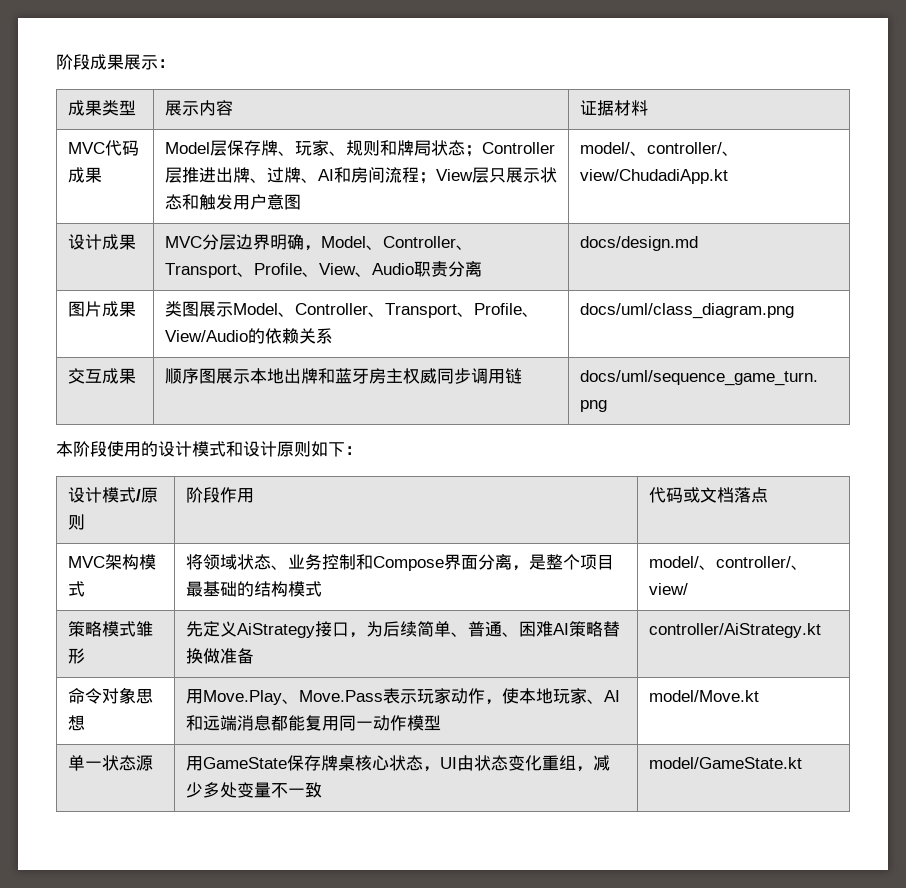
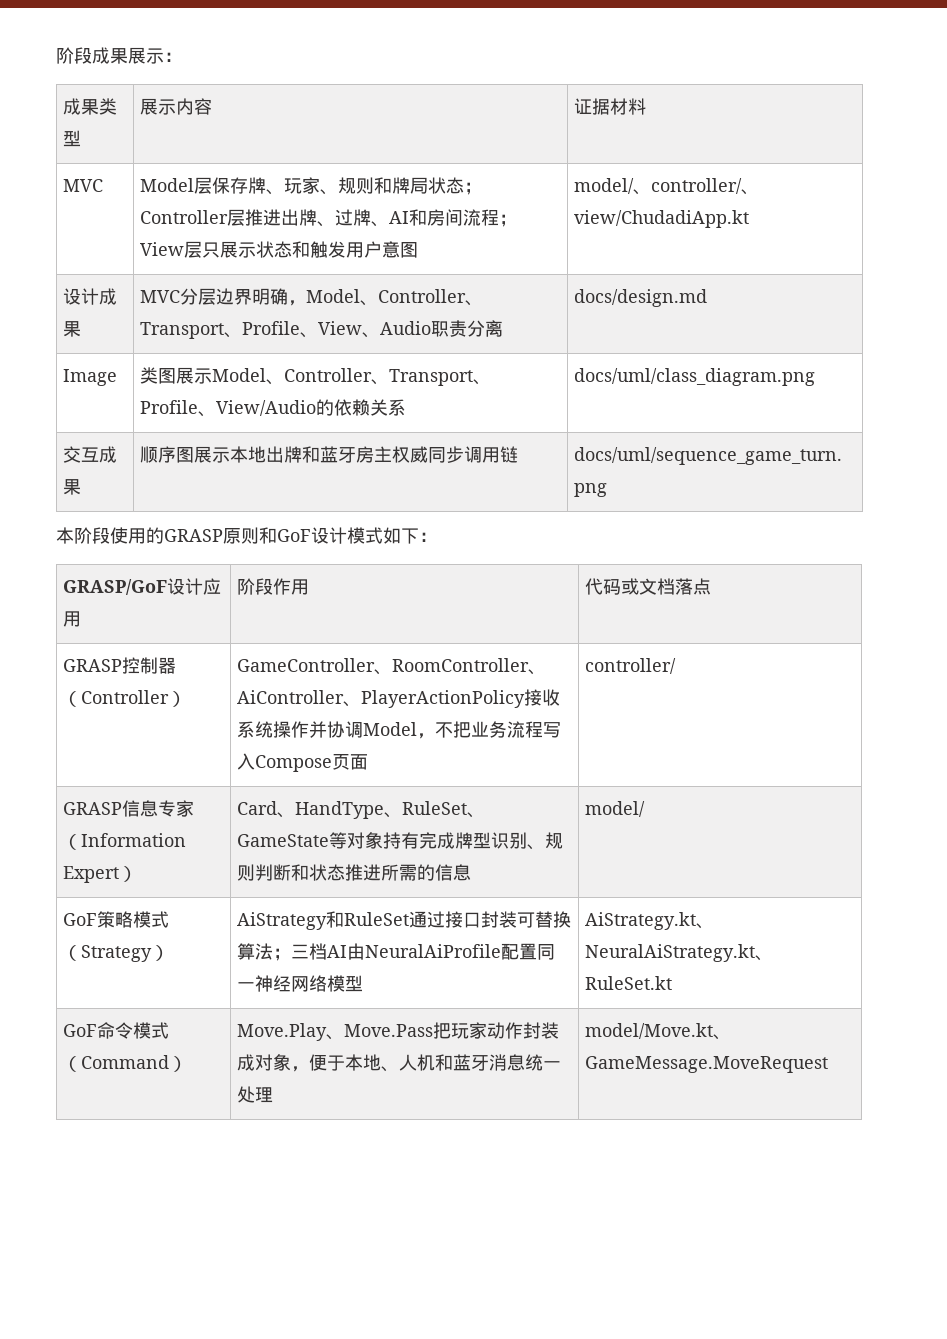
[104,140,139,156] [67,167,102,183] 代码成果 -> (104, 185) none
[67,301,136,317] 图片成果 -> [63,369,118,386] Image
[158,441,362,457] [67,487,158,503] [67,514,85,530] 设计模式和设计原则如下： // 设计模式/原则 -> [164,527,437,544] [63,578,222,595] [63,611,82,627] GRASP原则和GoF设计模式如下： // GRASP/GoF设计应用
[67,554,156,570] [67,581,85,597] [185,554,614,571] [185,581,322,597] [648,556,808,570] [648,583,688,595] [67,621,153,637] [67,648,85,664] [185,621,620,638] [185,648,254,664] [648,623,821,638] [67,687,153,704] [67,715,85,731] [185,689,203,704] MVC架构模式 | 将领域状态、业务控制和Compose界面分离，是整个项目最基础的结构模式 | model/、controller/、view/ // 策略模式雏形 | 先定义AiStrategy接口，为后续简单、普通、困难AI策略替换做准备 | controller/AiStrategy.kt // 命令对象思想 | 用 -> [63,657,177,674] [63,690,187,707] [237,658,547,675] [237,689,561,708] [237,721,562,739] [237,753,369,772] [585,658,677,674] [63,800,195,817] [63,833,187,850] [63,866,138,883] [237,801,486,819] [237,832,564,850] [237,864,472,881] [585,801,646,817] [63,911,170,928] [63,945,170,962] [237,911,572,930] [237,943,556,961] [237,975,364,992] [585,912,715,930] [585,944,774,962] [585,976,673,990] [63,1022,170,1039] [63,1055,188,1072] GRASP控制器（Controller） | GameController、RoomController、AiController、PlayerActionPolicy接收系统操作并协调Model，不把业务流程写入Compose页面 | controller/ // GRASP信息专家（Information Expert） | Card、HandType、RuleSet、GameState等对象持有完成牌型识别、规则判断和状态推进所需的信息 | model/ // GoF策略模式（Strategy） | AiStrategy和RuleSet通过接口封装可替换算法；三档AI由NeuralAiProfile配置同一神经网络模型 | AiStrategy.kt、NeuralAiStrategy.kt、RuleSet.kt // GoF命令模式（Command） |
[382,688,417,704] 表示 -> [433,1022,452,1039] 把
[484,688,620,705] [185,715,441,731] [648,690,759,702] [67,755,153,771] [185,755,610,772] [185,782,322,798] [648,757,802,769] ，使本地玩家、AI和远端消息都能复用同一动作模型 | model/Move.kt // 单一状态源 | 用GameState保存牌桌核心状态，UI由状态变化重组，减少多处变量不一致 | model/GameState.kt -> [523,1022,560,1039] [237,1054,562,1072] [237,1086,274,1103] [585,1023,732,1040] [585,1056,829,1073] 封装成对象，便于本地、人机和蓝牙消息统一处理 | model/Move.kt、GameMessage.MoveRequest

